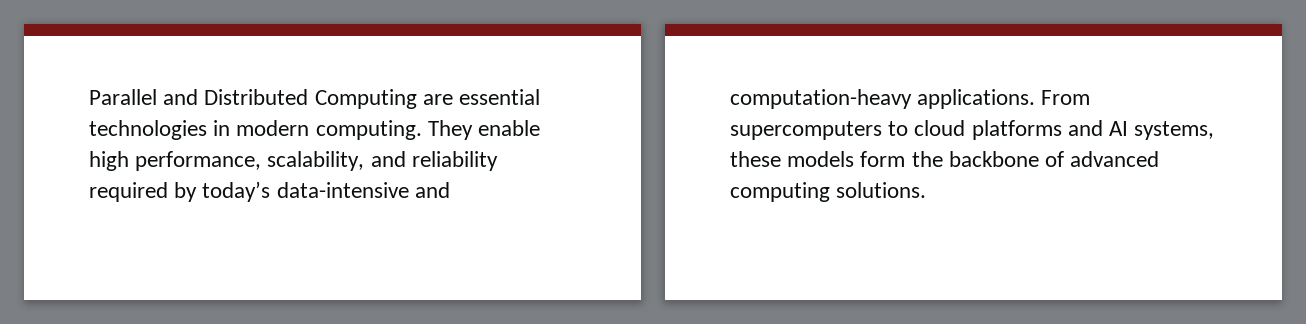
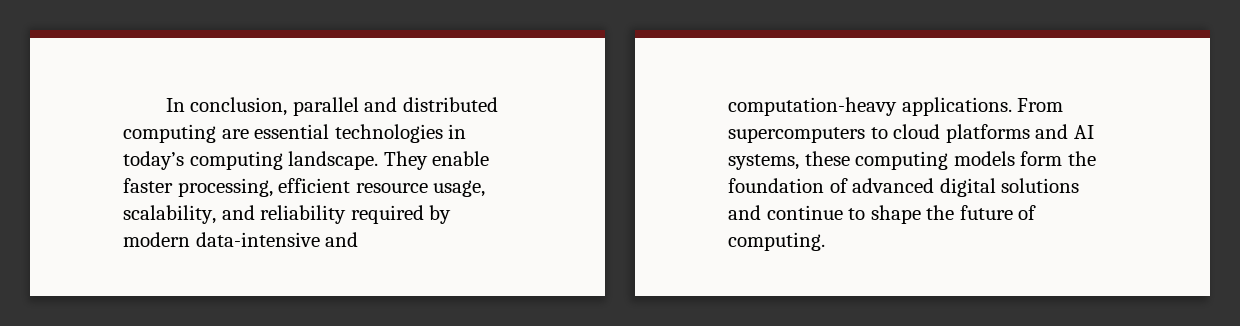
[89,89,541,109] [89,120,541,140] [89,151,262,171] Parallel and Distributed Computing are essential technologies in modern computing. They enable high performance, -> [165,97,498,116] [123,124,467,143] [123,151,490,170] [123,178,486,197] In conclusion, parallel and distributed computing are essential technologies in today’s computing landscape. They enable faster processing, efficient resource usage,
[202,181,271,202] today’s -> [123,232,190,247] modern
(781, 159) none -> [855,151,949,170] computing
[948,151,1039,167] backbone -> [728,178,824,193] foundation
[730,182,927,202] computing solutions. -> [939,178,1080,197] [728,205,1037,224] [728,232,825,251] digital solutions and continue to shape the future of computing.

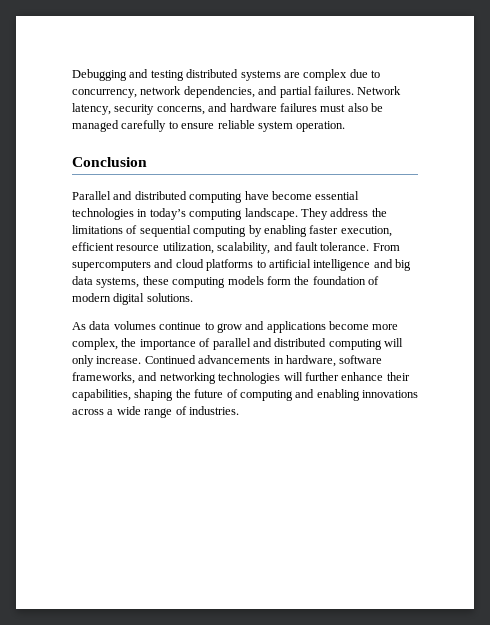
[165,97,498,116] [123,124,249,143] In conclusion, parallel and distributed computing are -> [72,69,380,81] [72,86,402,98] [72,103,383,115] [72,120,346,132] [72,157,147,167] [72,191,312,203] Debugging and testing distributed systems are complex due to concurrency, network dependencies, and partial failures. Network latency, security concerns, and hardware failures must also be managed carefully to ensure reliable system operation. // Conclusion // Parallel and distributed computing have become
[432,151,490,166] [123,178,273,197] enable faster processing, -> [330,208,387,217] [72,225,392,237] address the limitations of sequential computing by enabling faster execution,
[433,180,486,197] usage, -> [162,242,214,254] utilization,
[260,205,452,224] [123,232,359,247] [728,97,1012,116] reliability required by modern data-intensive and computation-heavy applications. -> [294,242,370,251] fault tolerance.
[870,127,888,139] to -> [154,259,174,268] and
[1035,124,1094,139] and AI -> [256,259,411,271] [72,276,93,285] to artificial intelligence and big data
[852,178,1080,197] [728,205,1037,224] [728,232,825,251] advanced digital solutions and continue to shape the future of computing. -> [72,293,193,305] [72,321,399,333] [72,338,403,350] [72,355,383,367] [72,372,410,384] [72,389,418,401] [72,406,239,418] modern digital solutions. // As data volumes continue to grow and applications become more complex, the importance of parallel and distributed computing will only increase. Continued advancements in hardware, software frameworks, and networking technologies will further enhance their capabilities, shaping the future of computing and enabling innovations across a wide range of industries.

